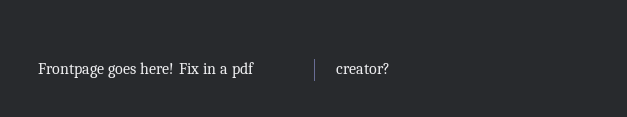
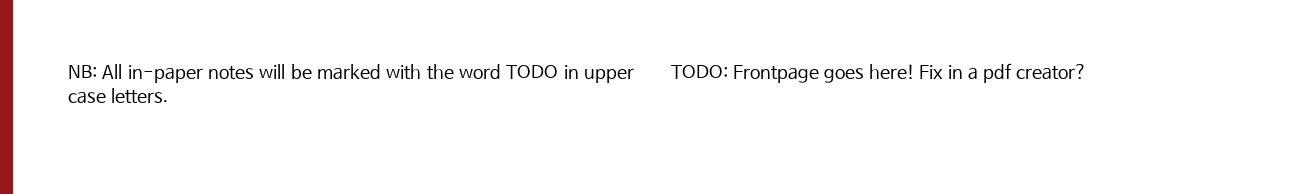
(38, 70) none -> [68,64,635,83] [68,88,168,104] [671,65,728,79] NB: All in-paper notes will be marked with the word TODO in upper case letters. // TODO:

